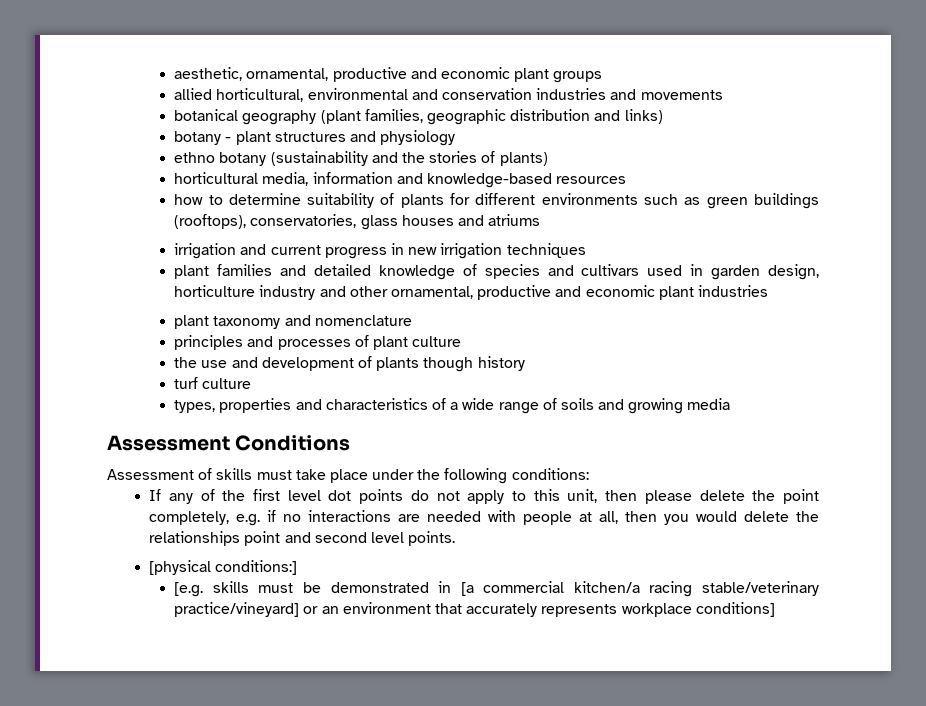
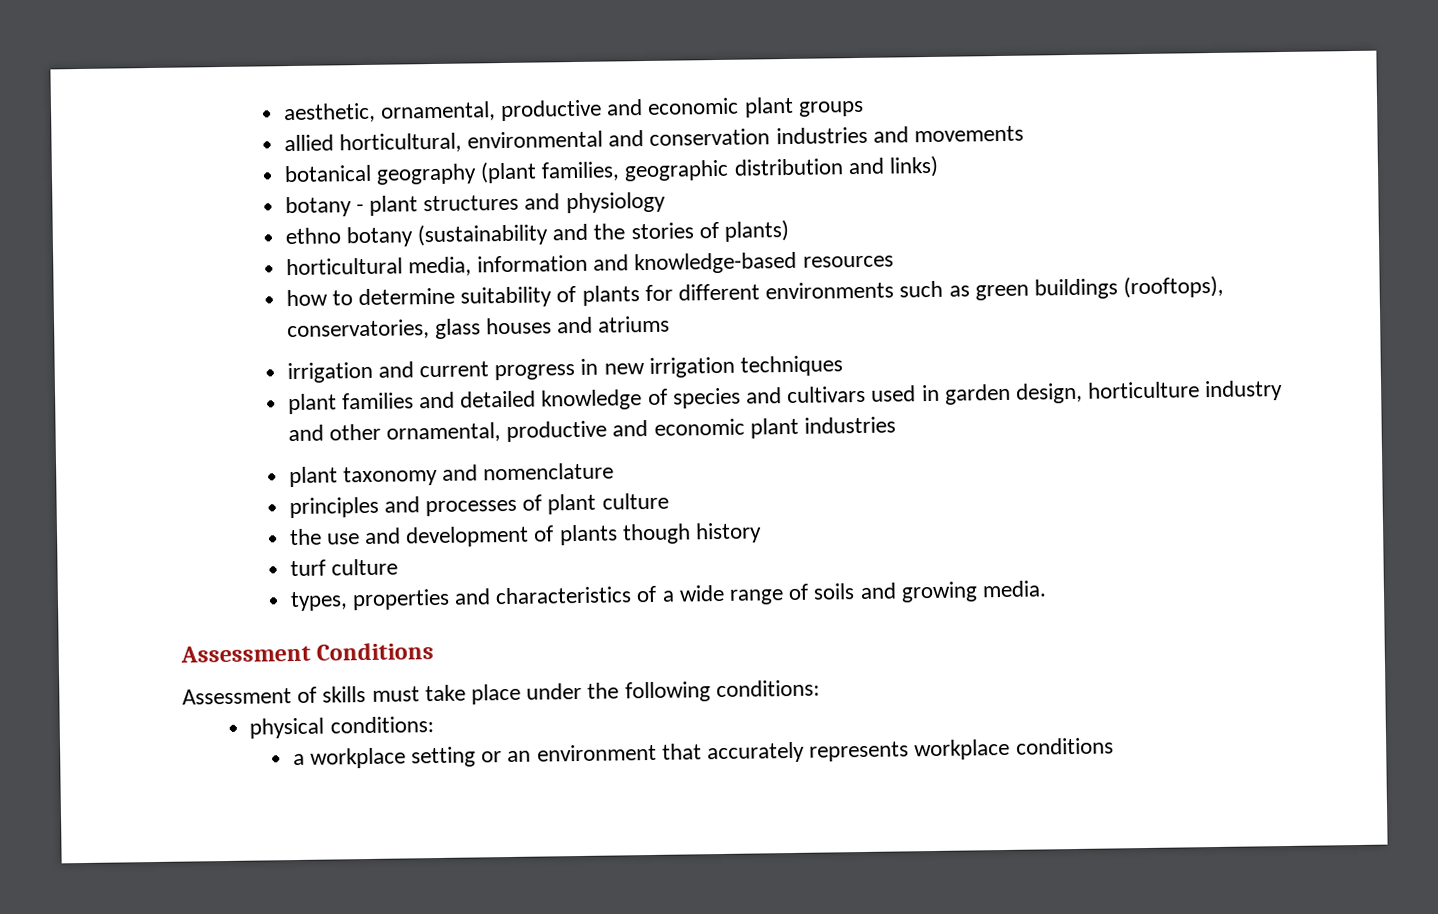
[687,398,731,410] media -> [982,580,1048,598] media.
[149,489,820,504] [149,510,819,526] [149,531,456,546] [149,560,298,575] [174,581,820,597] [174,602,300,617] If any of the first level dot points do not apply to this unit, then please delete the point completely, e.g. if no interactions are needed with people at all, then you would delete the relationships point and second level points. // [physical conditions:] // [e.g. skills must be demonstrated in [a commercial kitchen/a racing stable/veterinary practice/vineyard] -> [249,716,434,739] [292,746,476,769] physical conditions: // a workplace setting
[695,602,775,617] conditions] -> [1015,737,1114,755] conditions

